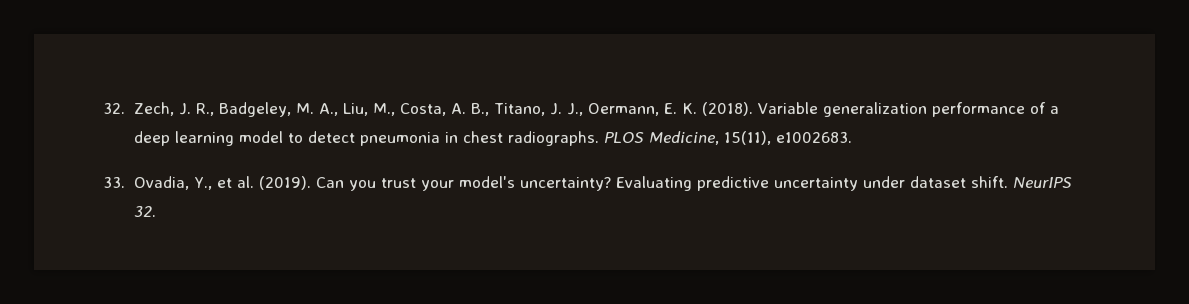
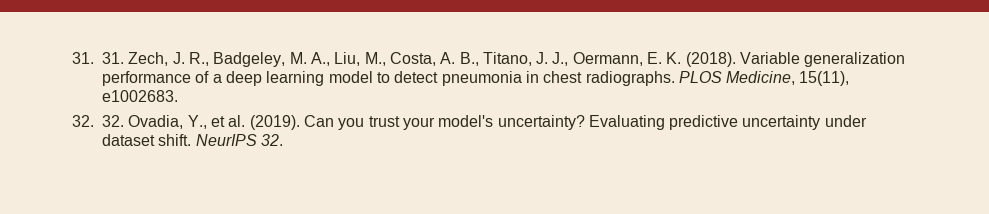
[103,103,125,114] 32. -> [72,52,124,64] 31. 31.
[103,177,125,188] 33. -> [72,115,124,127] 32. 32.

